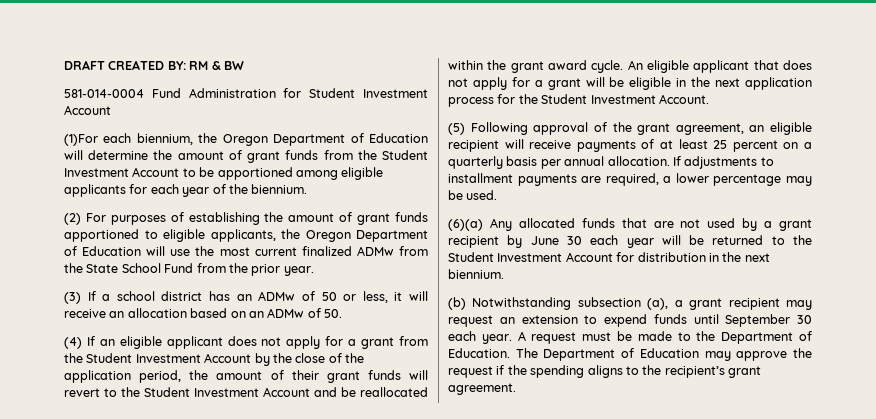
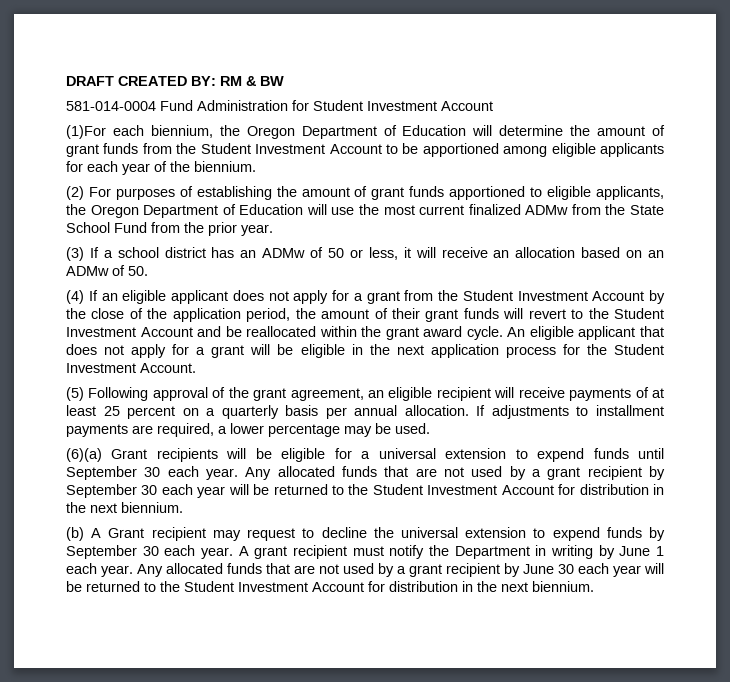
(483, 225) none -> [111,448,664,462] [66,466,665,480] [66,484,665,498] [66,502,183,513] [66,527,665,541] [66,545,664,559] [66,563,133,577] Grant recipients will be eligible for a universal extension to expend funds until September 30 each year. Any allocated funds that are not used by a grant recipient by September 30 each year will be returned to the Student Investment Account for distribution in the next biennium. // (b) A Grant recipient may request to decline the universal extension to expend funds by September 30 each year. A grant recipient must notify the Department in writing by June 1 each year.
[448,297,812,310] [448,314,812,327] [448,331,812,344] [448,348,812,361] [448,365,761,378] [448,383,516,395] // (b) Notwithstanding subsection (a), a grant recipient may request an extension to expend funds until September 30 each year. A request must be made to the Department of Education. The Department of Education may approve the request if the spending aligns to the recipient’s grant agreement. -> (594, 586) none

